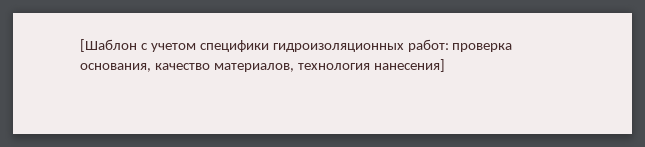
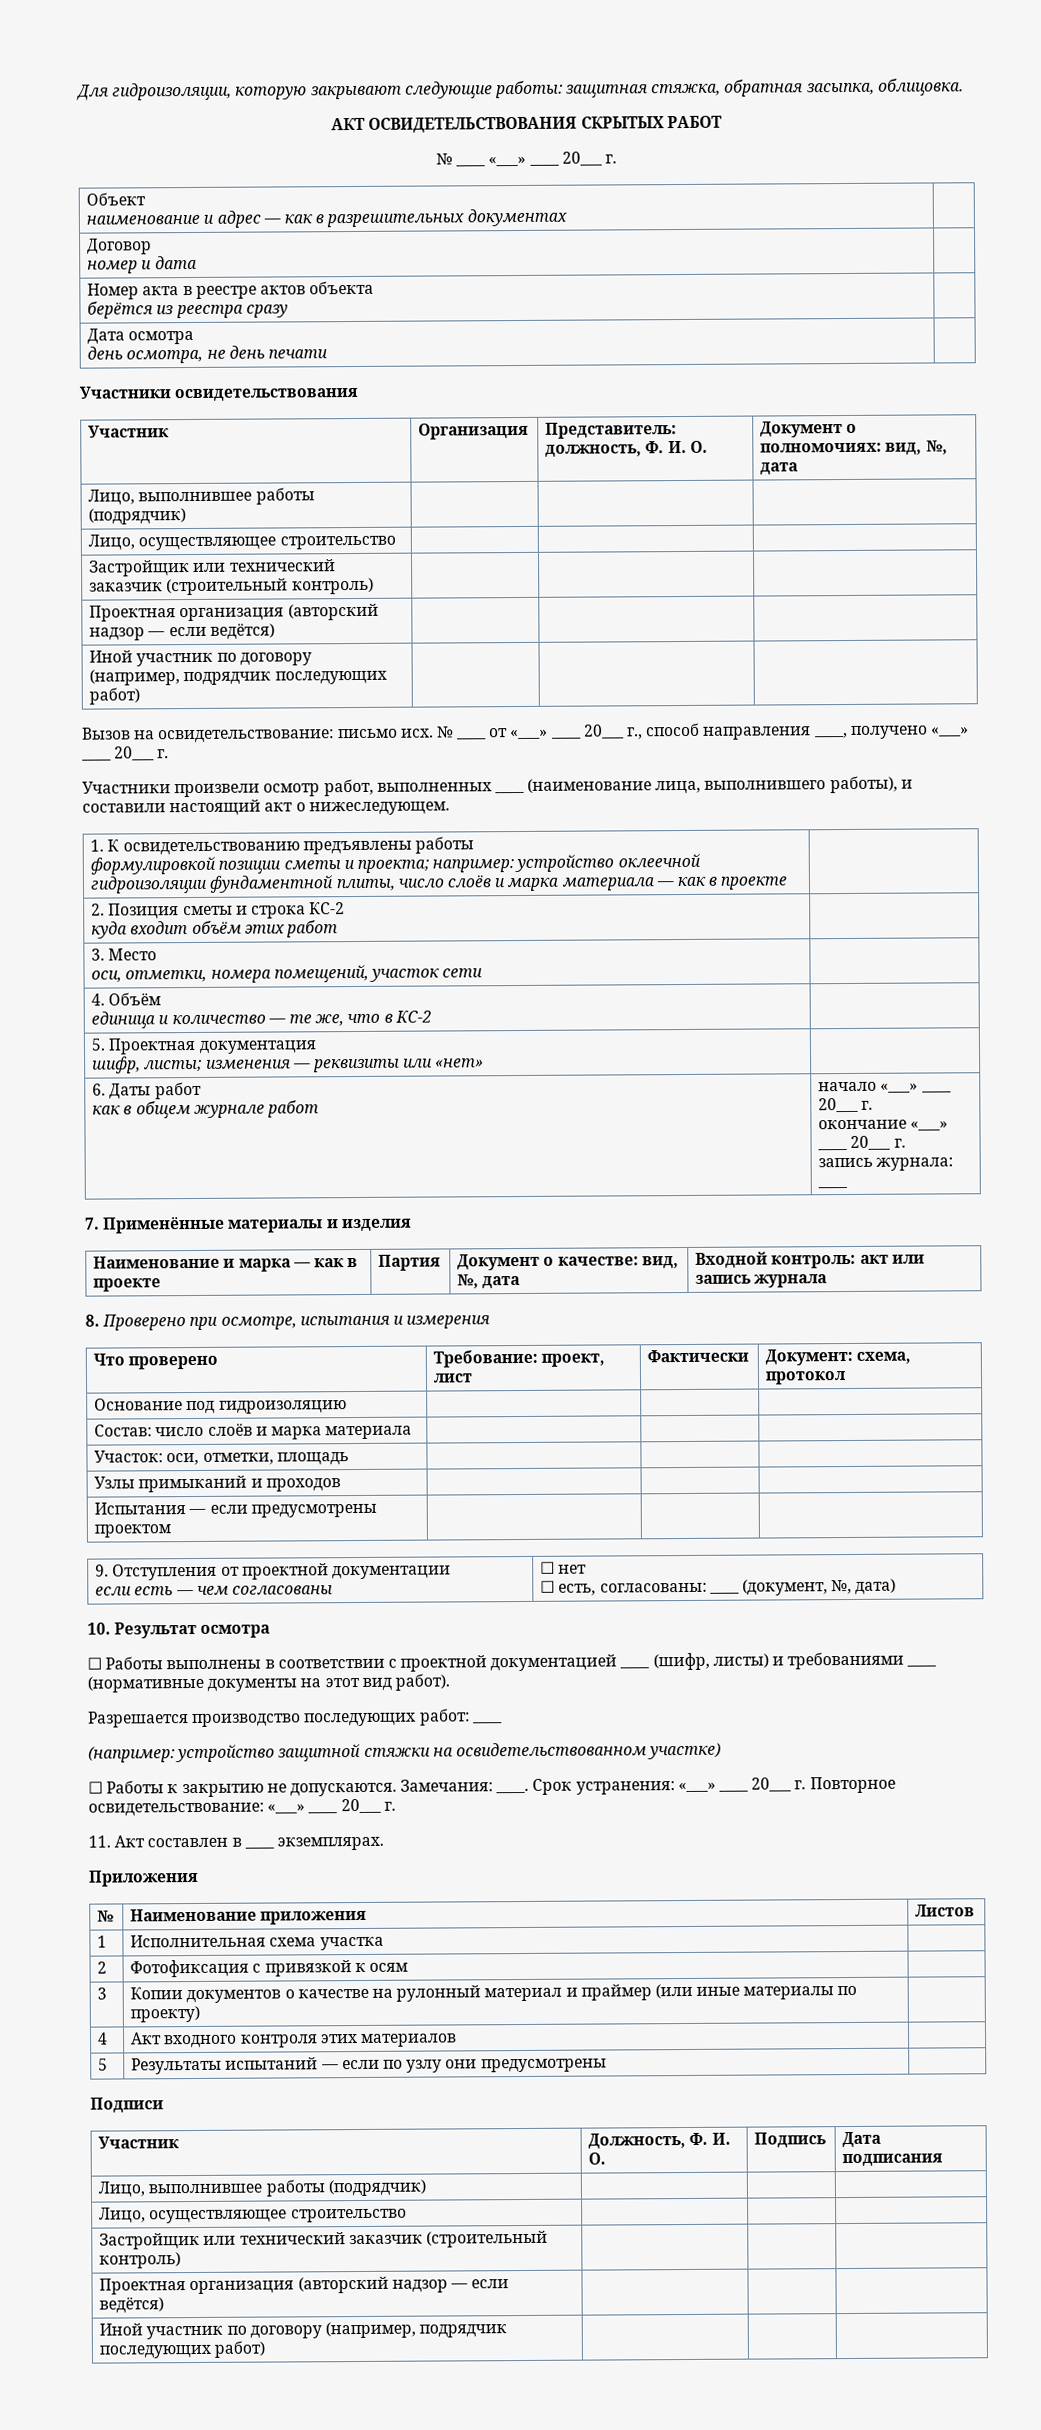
[80,39,513,52] [80,59,445,72] [Шаблон с учетом специфики гидроизоляционных работ: проверка основания, качество материалов, технология нанесения] -> [76,78,964,101] [331,115,722,133] [436,151,617,167] [86,192,147,206] [86,208,567,228] [87,238,153,255] [87,255,197,274] [87,280,375,300] [87,301,288,319] [87,328,195,345] [87,345,328,364] [79,386,360,402] [88,425,170,438] [418,422,530,440] [545,422,678,439] [545,440,708,457] [760,421,858,438] [760,440,948,455] [760,462,799,475] [88,487,315,506] [88,508,187,525] [88,534,396,551] [88,559,336,577] [89,577,374,596] [89,603,379,622] [89,623,275,641] [89,650,312,667] [89,669,387,686] [89,687,141,705] [82,722,969,744] [81,746,170,761] [82,775,913,798] [82,799,450,817] [90,836,474,856] [90,853,701,875] [90,875,789,894] [91,902,346,920] [91,920,338,939] [91,948,158,961] [91,964,484,983] [91,992,162,1006] [91,1010,432,1029] [91,1037,317,1055] [92,1056,485,1074] [92,1081,202,1100] [92,1100,319,1119] [818,1081,952,1093] [818,1097,874,1113] [818,1119,949,1131] [817,1135,906,1151] [818,1157,954,1171] [817,1185,849,1189] [85,1215,412,1234] [93,1255,359,1272] [93,1278,162,1292] [378,1254,442,1271] [457,1253,679,1271] [457,1274,521,1289] [695,1251,925,1269] [695,1274,828,1288] [85,1314,491,1331] [93,1353,219,1370] [433,1349,606,1368] [433,1373,474,1383] [647,1349,750,1363] [765,1348,912,1366] [765,1371,847,1385] [94,1398,347,1415] [94,1423,413,1440] [94,1450,349,1466] [94,1475,341,1493] [94,1502,377,1518] [94,1524,172,1538] [95,1563,451,1581] [95,1585,333,1596] [540,1561,588,1574] [540,1578,897,1596] [87,1621,271,1639] [87,1651,938,1672] [87,1673,450,1693] [88,1708,503,1728] [88,1742,722,1763] [88,1776,896,1798] [88,1798,396,1817] [88,1835,384,1851] [88,1869,199,1887] [97,1910,115,1922] [130,1908,368,1925] [915,1904,976,1917] [97,1935,108,1948] [130,1934,384,1951] [97,1961,108,1974] [130,1959,408,1978] [97,1987,108,2000] [130,1983,858,2004] [130,2005,201,2023] [97,2032,109,2045] [130,2032,457,2049] [98,2058,109,2071] [131,2057,607,2075] [90,2097,164,2113] [98,2136,180,2149] [588,2132,731,2149] [588,2152,607,2165] [754,2132,827,2148] [842,2131,882,2148] [842,2153,944,2167] [98,2179,426,2198] [99,2207,407,2224] [99,2230,548,2250] [99,2252,182,2269] [99,2276,510,2295] [99,2297,165,2314] [99,2321,508,2340] [99,2340,266,2359] Для гидроизоляции, которую закрывают следующие работы: защитная стяжка, обратная засыпка, облицовка. // АКТ ОСВИДЕТЕЛЬСТВОВАНИЯ СКРЫТЫХ РАБОТ // № ____ «___» ____ 20___ г. // Объект // наименование и адрес — как в разрешительных документах | // Договор // номер и дата | // Номер акта в реестре актов объекта // берётся из реестра сразу | // Дата осмотра // день осмотра, не день печати | // Участники освидетельствования // Участник | Организация | Представитель: должность, Ф. И. О. | Документ о полномочиях: вид, №, дата // Лицо, выполнившее работы (подрядчик) | | | // Лицо, осуществляющее строительство | | | // Застройщик или технический заказчик (строительный контроль) | | | // Проектная организация (авторский надзор — если ведётся) | | | // Иной участник по договору (например, подрядчик последующих работ) | | | // Вызов на освидетельствование: письмо исх. № ____ от «___» ____ 20___ г., способ направления ____, получено «___» ____ 20___ г. // Участники произвели осмотр работ, выполненных ____ (наименование лица, выполнившего работы), и составили настоящий акт о нижеследующем. // 1. К освидетельствованию предъявлены работы // формулировкой позиции сметы и проекта; например: устройство оклеечной гидроизоляции фундаментной плиты, число слоёв и марка материала — как в проекте | // 2. Позиция сметы и строка КС-2 // куда входит объём этих работ | // 3. Место // оси, отметки, номера помещений, участок сети | // 4. Объём // единица и количество — те же, что в КС-2 | // 5. Проектная документация // шифр, листы; изменения — реквизиты или «нет» | // 6. Даты работ // как в общем журнале работ | начало «___» ____ 20___ г. // окончание «___» ____ 20___ г. // запись журнала: ____ // 7. Применённые материалы и изделия // Наименование и марка — как в проекте | Партия | Документ о качестве: вид, №, дата | Входной контроль: акт или запись журнала // 8. Проверено при осмотре, испытания и измерения // Что проверено | Требование: проект, лист | Фактически | Документ: схема, протокол // Основание под гидроизоляцию | | | // Состав: число слоёв и марка материала | | | // Участок: оси, отметки, площадь | | | // Узлы примыканий и проходов | | | // Испытания — если предусмотрены проектом | | | // 9. Отступления от проектной документации // если есть — чем согласованы | ☐ нет // ☐ есть, согласованы: ____ (документ, №, дата) // 10. Результат осмотра // ☐ Работы выполнены в соответствии с проектной документацией ____ (шифр, листы) и требованиями ____ (нормативные документы на этот вид работ). // Разрешается производство последующих работ: ____ // (например: устройство защитной стяжки на освидетельствованном участке) // ☐ Работы к закрытию не допускаются. Замечания: ____. Срок устранения: «___» ____ 20___ г. Повторное освидетельствование: «___» ____ 20___ г. // 11. Акт составлен в ____ экземплярах. // Приложения // № | Наименование приложения | Листов // 1 | Исполнительная схема участка | // 2 | Фотофиксация с привязкой к осям | // 3 | Копии документов о качестве на рулонный материал и праймер (или иные материалы по проекту) | // 4 | Акт входного контроля этих материалов | // 5 | Результаты испытаний — если по узлу они предусмотрены | // Подписи // Участник | Должность, Ф. И. О. | Подпись | Дата подписания // Лицо, выполнившее работы (подрядчик) | | | // Лицо, осуществляющее строительство | | | // Застройщик или технический заказчик (строительный контроль) | | | // Проектная организация (авторский надзор — если ведётся) | | | // Иной участник по договору (например, подрядчик последующих работ) | | |

